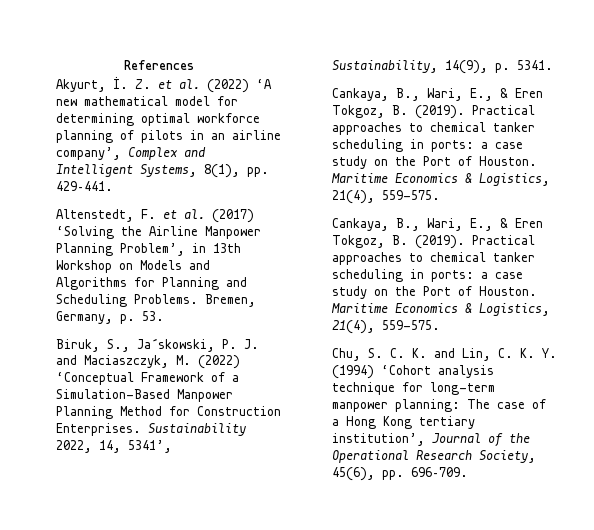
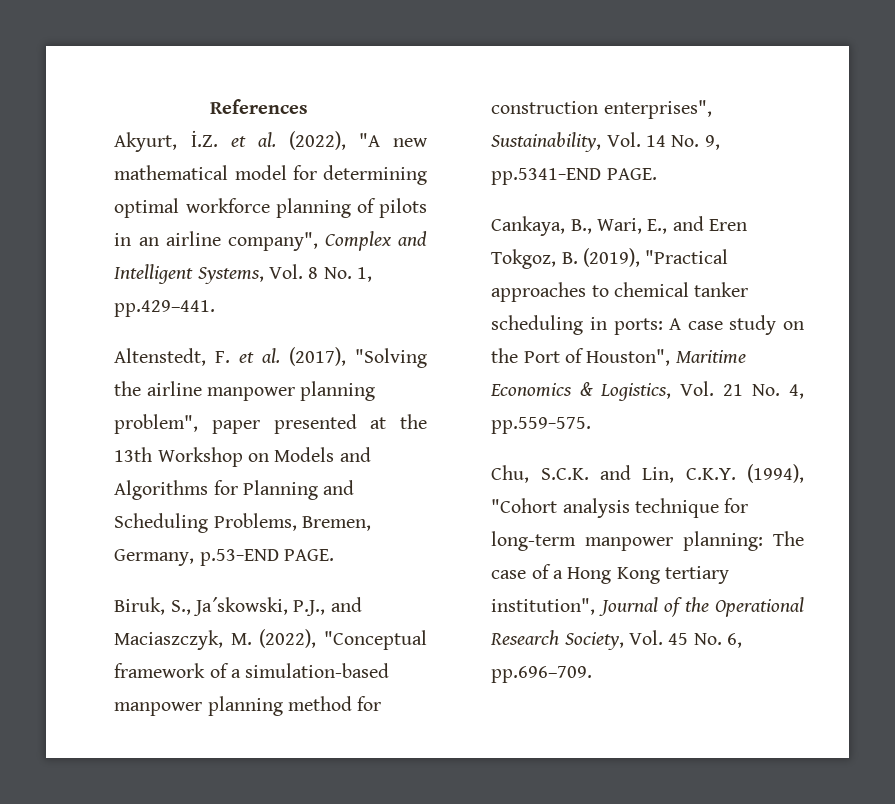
[112,76,272,93] İ. Z. et al. (2022) ‘A -> [190,130,380,150] İ.Z. et al. (2022), "A
[55,147,121,160] company’, -> [227,232,318,251] company",
[203,164,269,178] [55,181,113,191] 8(1), pp. 429–441. -> [268,264,372,282] [114,300,216,317] Vol. 8 No. 1, pp.429–441.
[211,209,254,223] [55,226,261,239] [55,243,206,256] (2017) ‘Solving the Airline Manpower Planning Problem’, in -> [289,347,427,368] [114,381,376,401] [114,414,427,434] (2017), "Solving the airline manpower planning problem", paper presented at the
[133,294,198,304] Problems. -> [213,513,297,531] Problems,
[119,311,164,324] p. 53. -> [199,549,334,566] p.53−END PAGE.
[221,339,259,349] P. J. -> [293,600,326,616] P.J.,
[197,355,240,369] [55,372,239,385] [55,389,233,402] [55,406,281,419] [55,423,246,436] [55,440,172,453] [331,60,553,74] [331,88,543,101] [331,105,535,119] [331,122,535,135] [331,139,523,152] [331,156,537,169] [330,173,550,186] [331,190,440,204] [331,218,543,231] [331,235,535,249] [331,252,535,265] [331,269,523,282] [331,286,537,299] [330,303,550,316] [331,320,440,334] [331,348,557,361] [331,365,431,379] (2022) ‘Conceptual Framework of a Simulation-Based Manpower Planning Method for Construction Enterprises. Sustainability 2022, 14, 5341’, Sustainability, 14(9), p. 5341. // Cankaya, B., Wari, E., & Eren Tokgoz, B. (2019). Practical approaches to chemical tanker scheduling in ports: a case study on the Port of Houston. Maritime Economics & Logistics, 21(4), 559-575. // Cankaya, B., Wari, E., & Eren Tokgoz, B. (2019). Practical approaches to chemical tanker scheduling in ports: a case study on the Port of Houston. Maritime Economics & Logistics, 21(4), 559-575. // Chu, S. C. K. and Lin, C. K. Y. (1994) ‘Cohort -> [259,629,427,650] [114,663,390,678] [114,696,382,716] [491,100,712,119] [491,132,720,152] [491,168,657,185] [491,216,747,236] [491,248,729,269] [491,282,749,302] [491,315,804,335] [491,348,746,366] [490,381,804,401] [491,417,592,434] [491,464,804,483] [491,498,558,513] (2022), "Conceptual framework of a simulation-based manpower planning method for construction enterprises", Sustainability, Vol. 14 No. 9, pp.5341−END PAGE. // Cankaya, B., Wari, E., and Eren Tokgoz, B. (2019), "Practical approaches to chemical tanker scheduling in ports: A case study on the Port of Houston", Maritime Economics & Logistics, Vol. 21 No. 4, pp.559−575. // Chu, S.C.K. and Lin, C.K.Y. (1994), "Cohort
[331,433,425,446] institution’, -> [491,598,596,615] institution",
[331,467,468,481] 45(6), pp. 696–709. -> [628,630,742,648] [491,666,593,683] Vol. 45 No. 6, pp.696–709.

